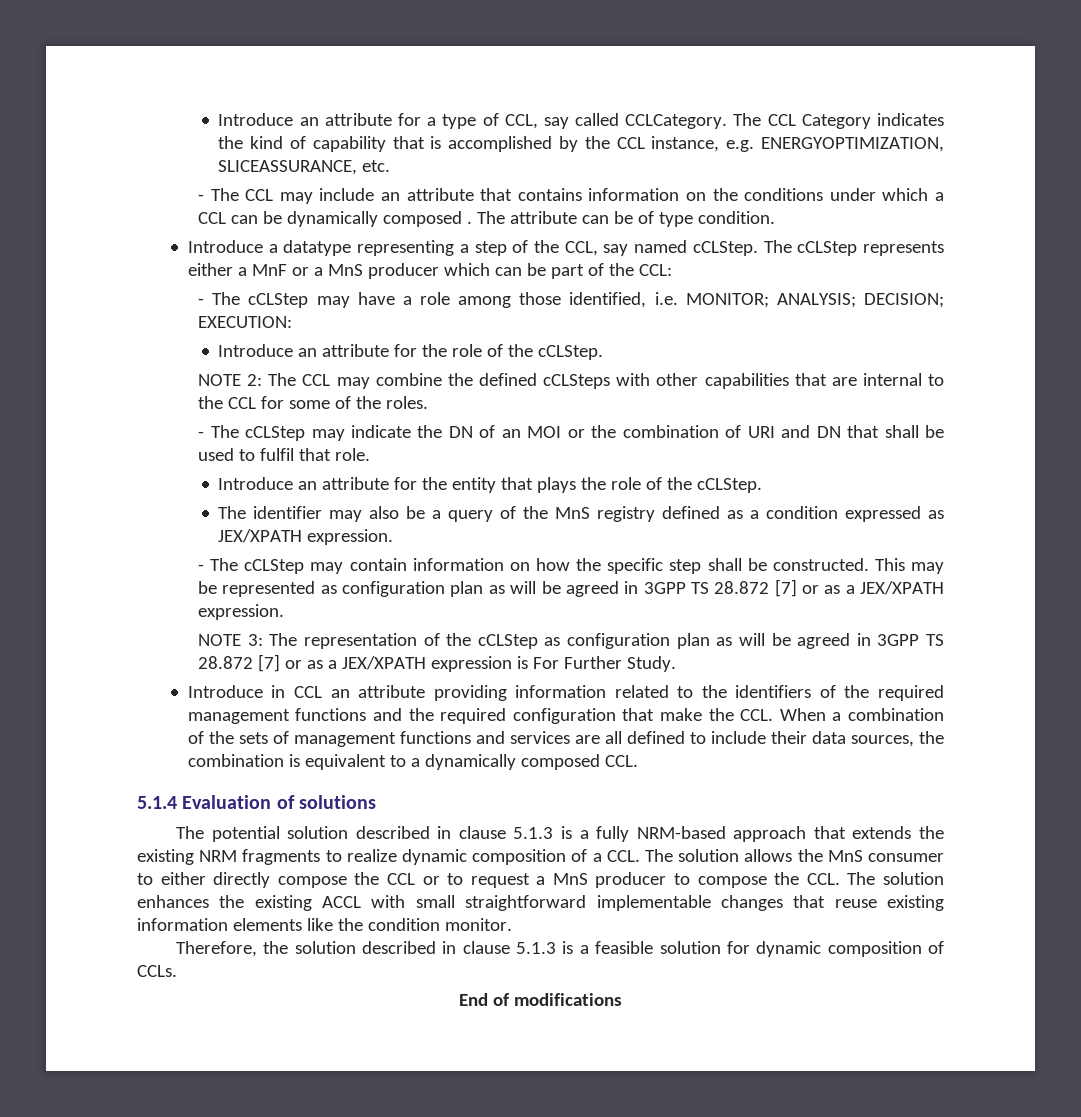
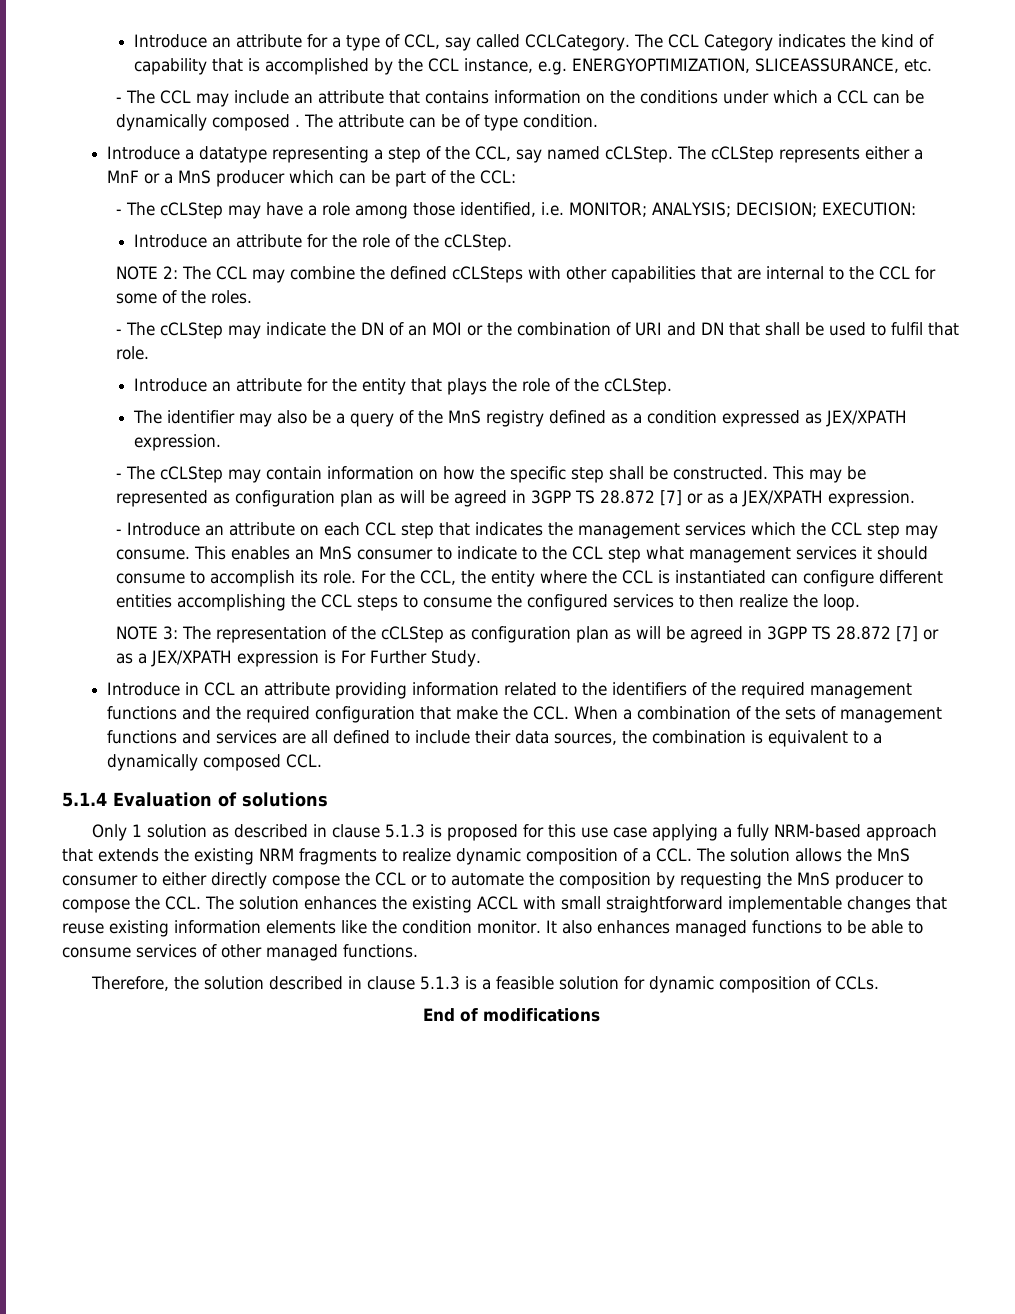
(285, 612) none -> [116,522,939,539] [116,546,929,563] [116,570,944,587] [116,594,861,611] // - Introduce an attribute on each CCL step that indicates the management services which the CCL step may consume. This enables an MnS consumer to indicate to the CCL step what management services it should consume to accomplish its role. For the CCL, the entity where the CCL is instantiated can configure different entities accomplishing the CCL steps to consume the configured services to then realize the loop.
[175,826,572,842] The potential solution described in clause 5.1.3 is -> [91,824,718,841] Only 1 solution as described in clause 5.1.3 is proposed for this use case applying
[470,873,546,888] request a -> [451,872,792,889] automate the composition by requesting the
(512, 924) none -> [545,920,923,937] [62,944,418,961] It also enhances managed functions to be able to consume services of other managed functions.

